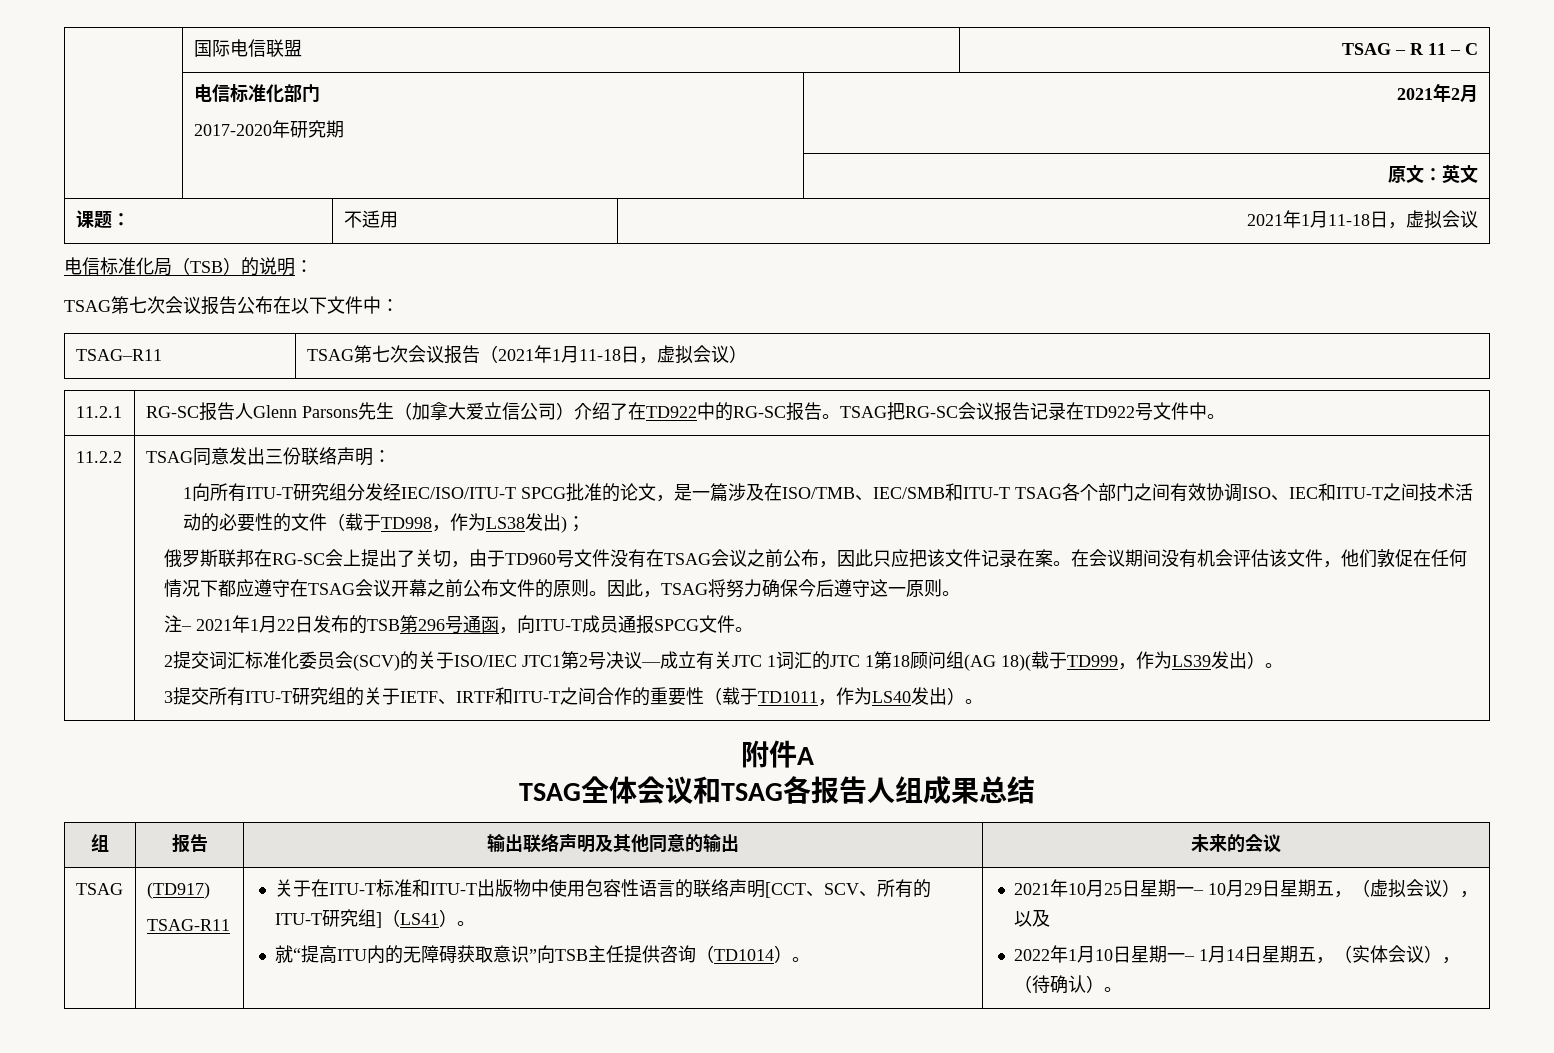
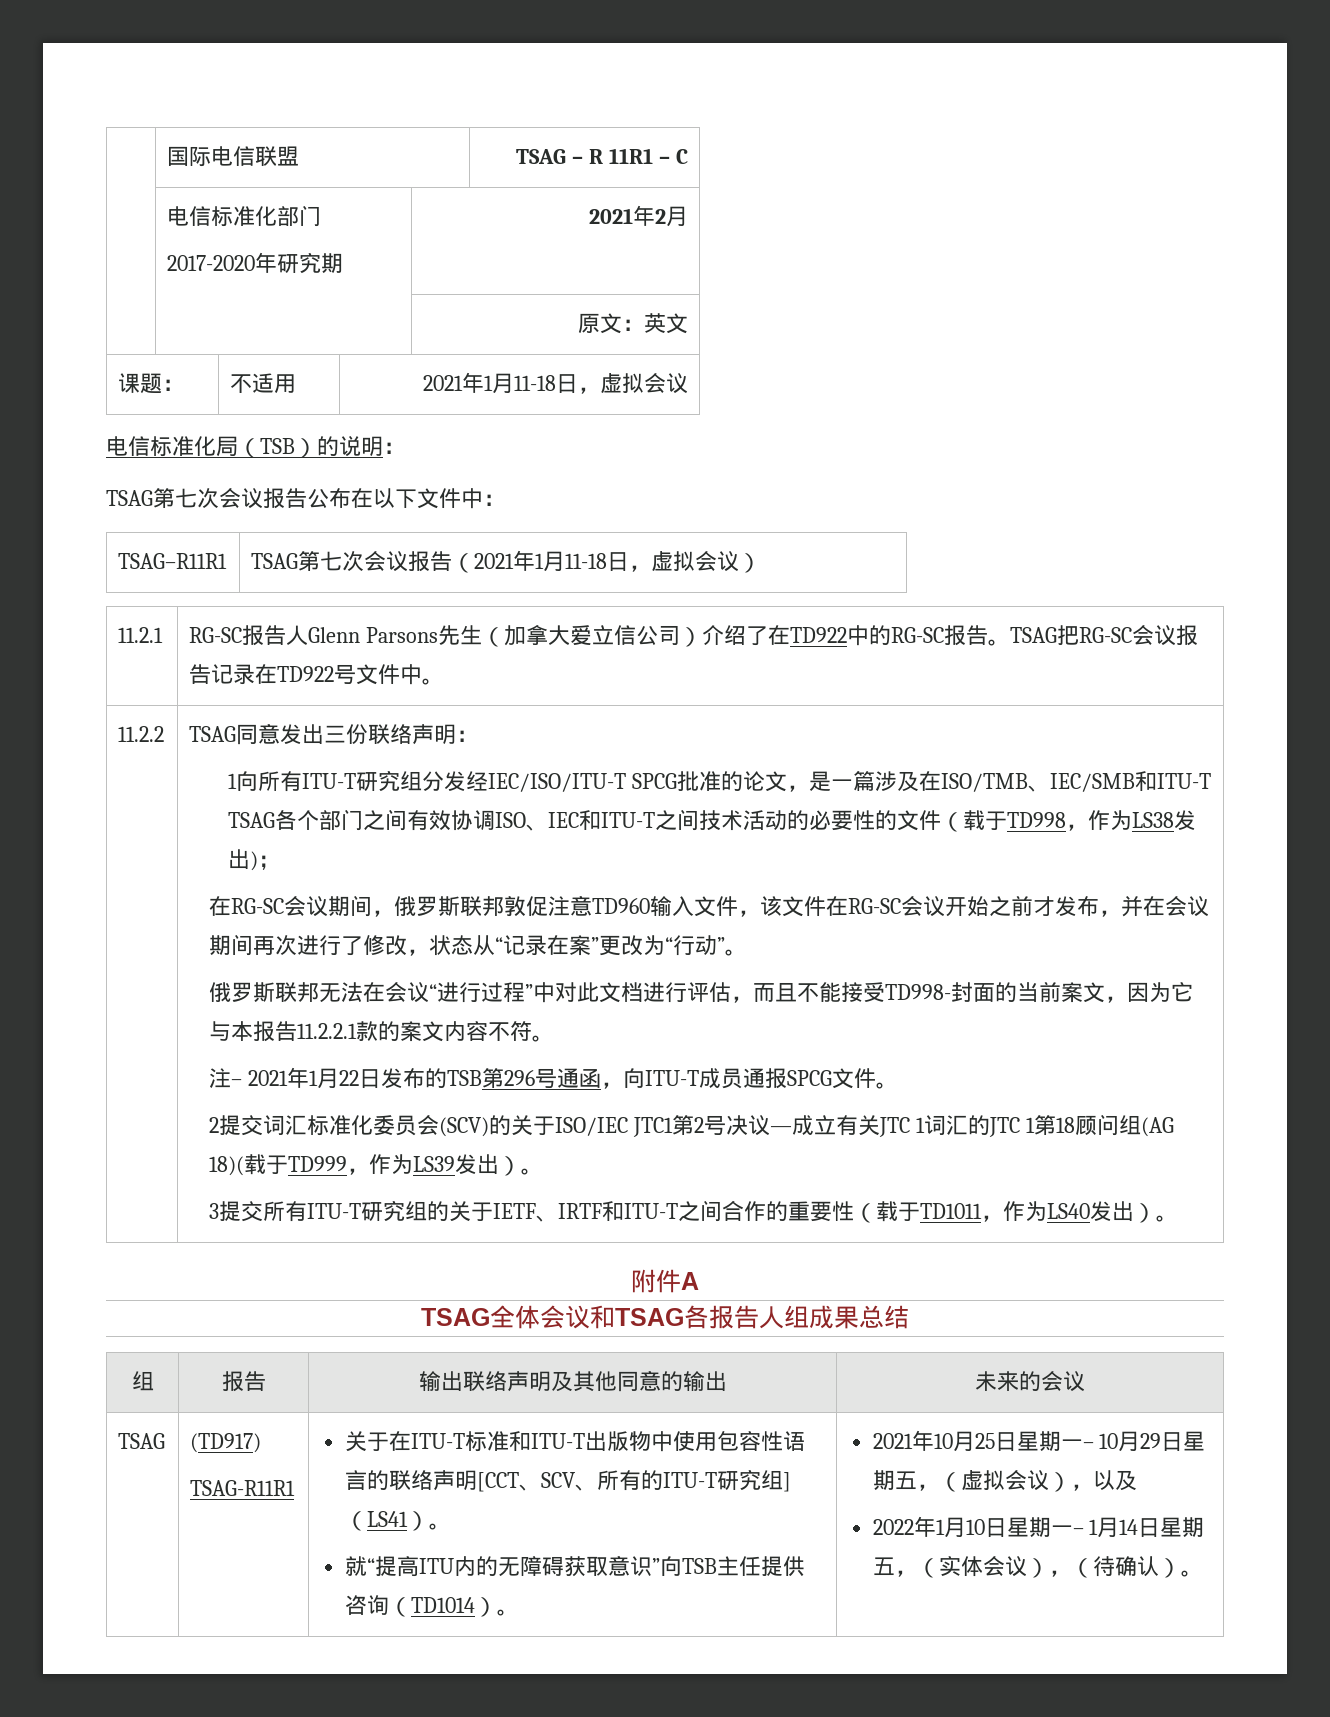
[1428,43,1447,55] 11 -> [608,148,653,164] 11R1
[75,349,162,361] TSAG–R11 -> [118,553,228,569] TSAG–R11R1
[164,548,1468,568] [164,579,943,598] 俄罗斯联邦在RG-SC会上提出了关切，由于TD960号文件没有在TSAG会议之前公布，因此只应把该文件记录在案。在会议期间没有机会评估该文件，他们敦促在任何情况下都应遵守在TSAG会议开幕之前公布文件的原则。因此，TSAG将努力确保今后遵守这一原则 -> [208,895,1209,917] [208,934,747,956] [208,981,1193,1003] [208,1021,532,1042] 在RG-SC会议期间，俄罗斯联邦敦促注意TD960输入文件，该文件在RG-SC会议开始之前才发布，并在会议期间再次进行了修改，状态从“记录在案”更改为“行动”。 // 俄罗斯联邦无法在会议“进行过程”中对此文档进行评估，而且不能接受TD998-封面的当前案文，因为它与本报告11.2.2.1款的案文内容不符
[146,919,230,931] TSAG-R11 -> [190,1480,296,1496] TSAG-R11R1

